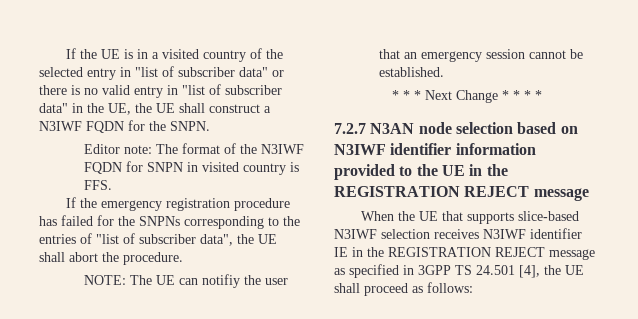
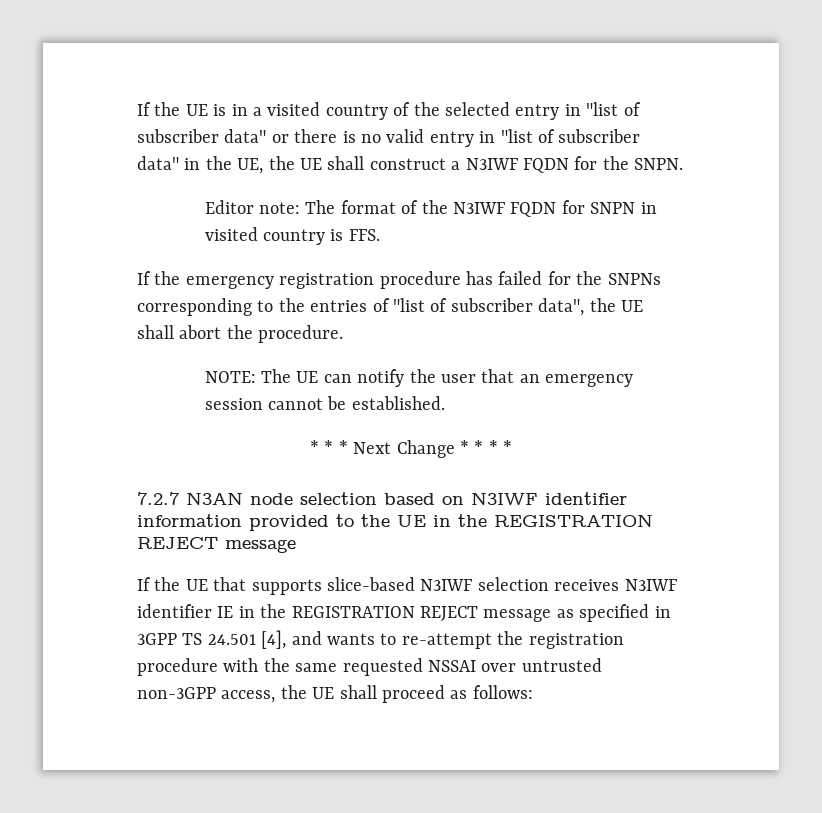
[201,274,240,288] notifiy -> [357,369,405,387] notify
[360,211,394,221] When -> [137,577,151,591] If
(540, 271) none -> [291,631,624,649] [137,658,602,676] [137,687,276,703] and wants to re-attempt the registration procedure with the same requested NSSAI over untrusted non-3GPP access,

